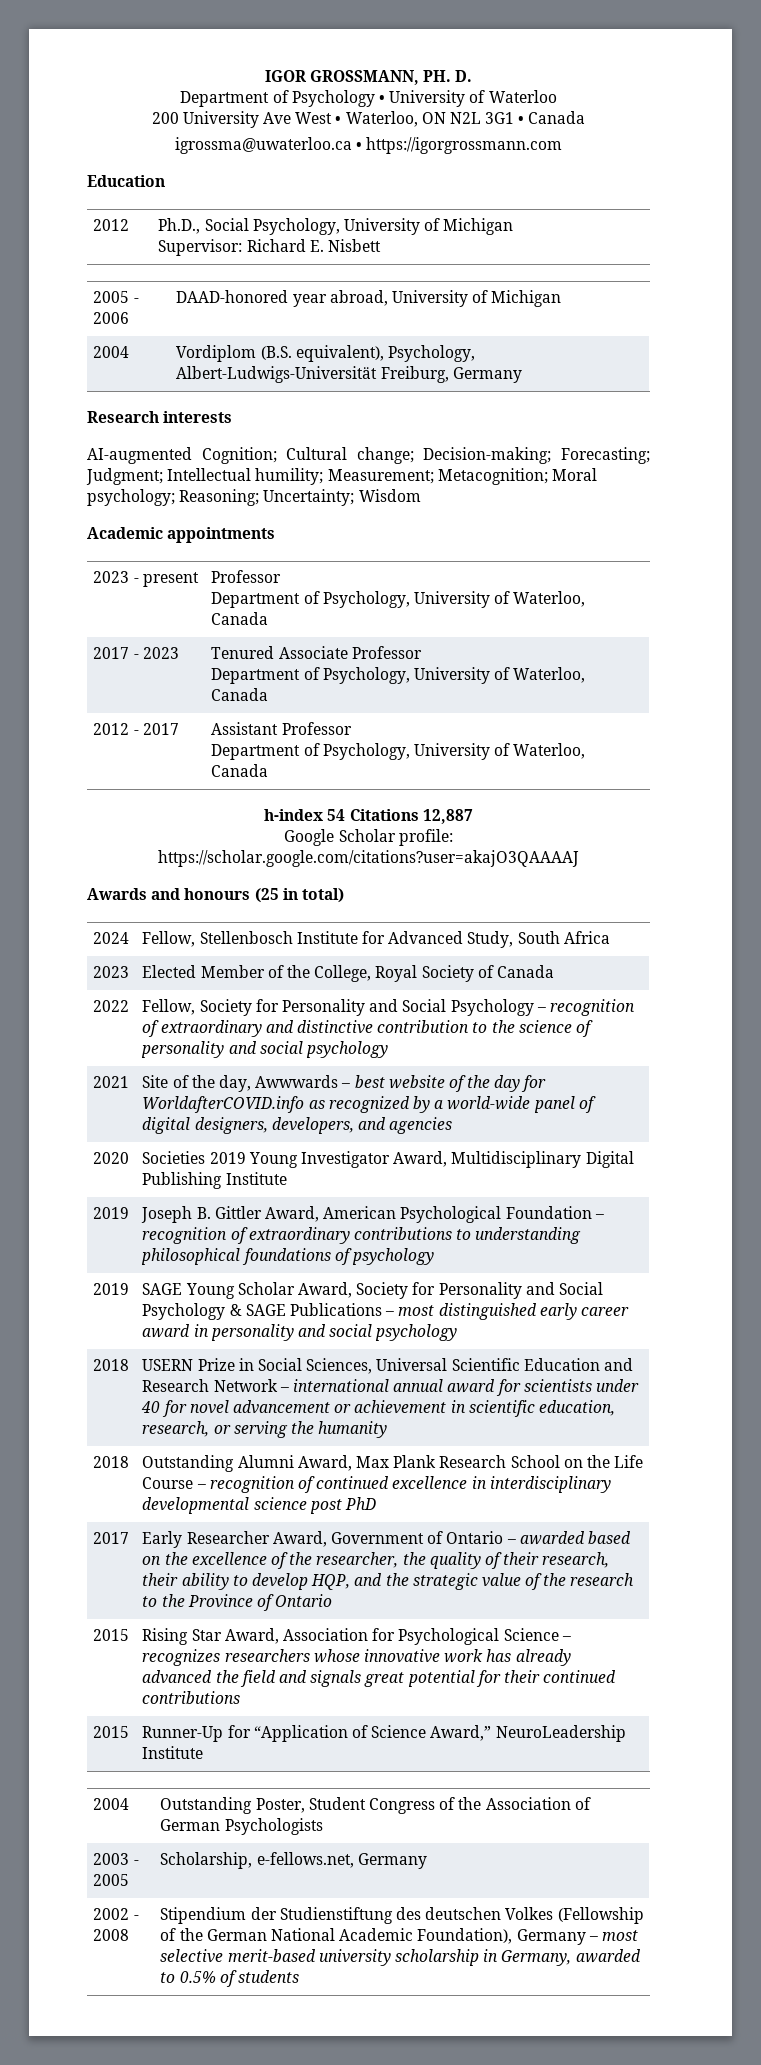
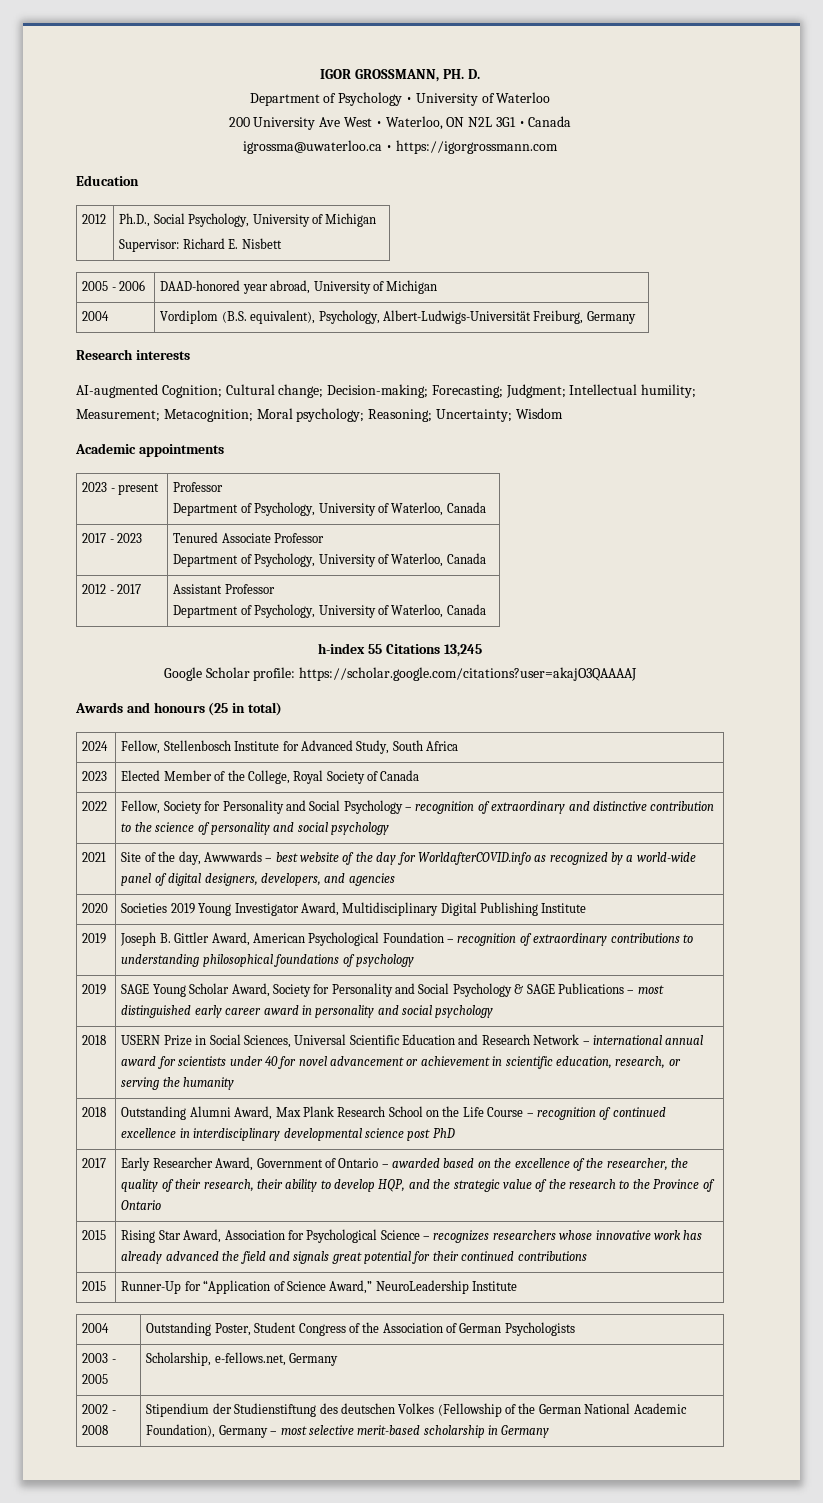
[327,809,473,824] 54 Citations 12,887 -> [368,644,482,657] 55 Citations 13,245
[318,1949,391,1966] university -> (421, 1430) none
[501,1949,641,1966] [160,1970,299,1987] Germany, awarded to 0.5% of students -> [501,1425,550,1438] Germany

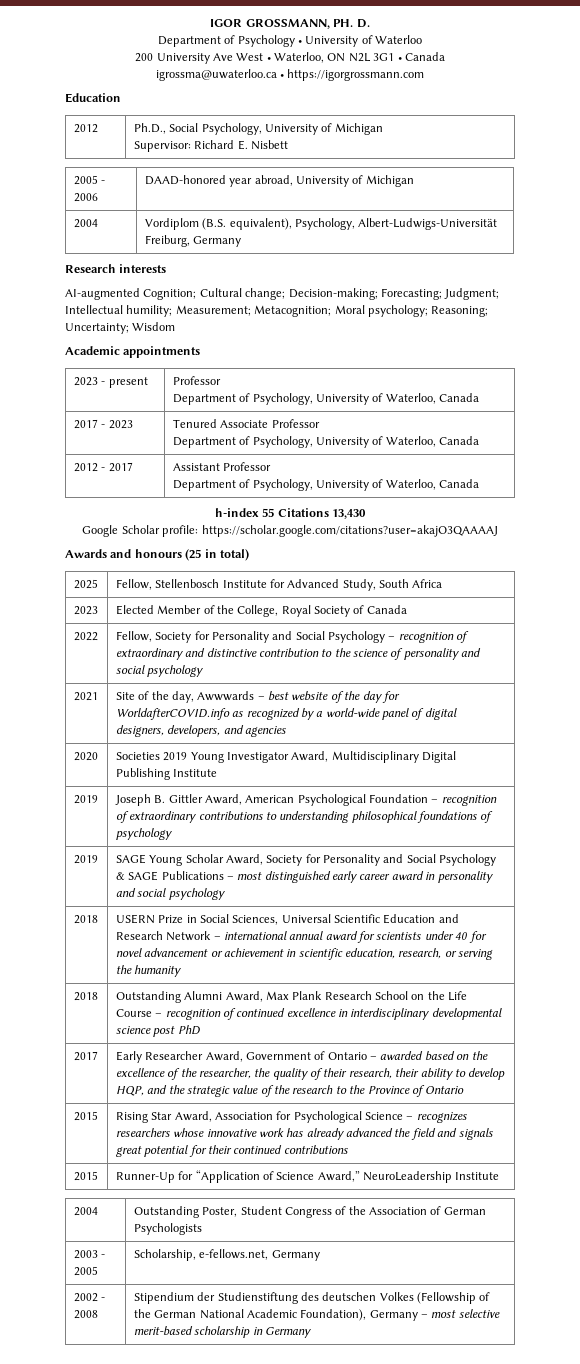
[443,644,482,657] 13,245 -> [332,509,367,519] 13,430
[82,741,109,751] 2024 -> [73,579,98,589] 2025

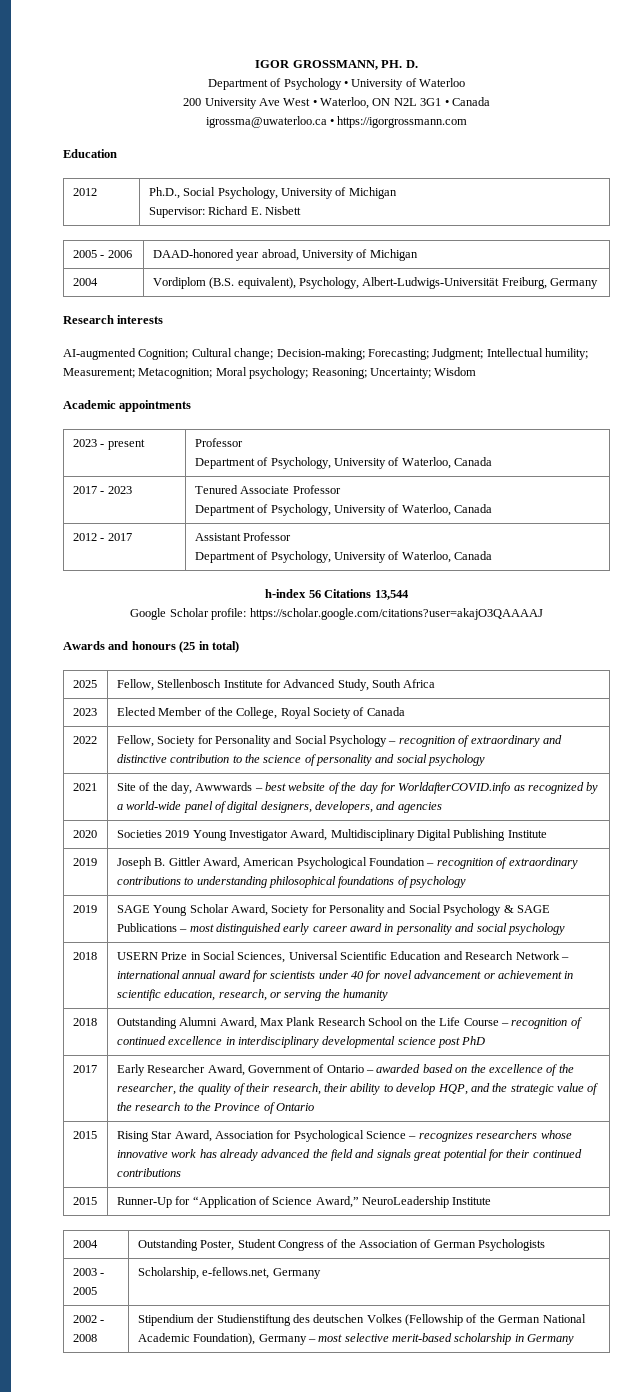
[262,508,367,519] 55 Citations 13,430 -> [308,589,409,600] 56 Citations 13,544

